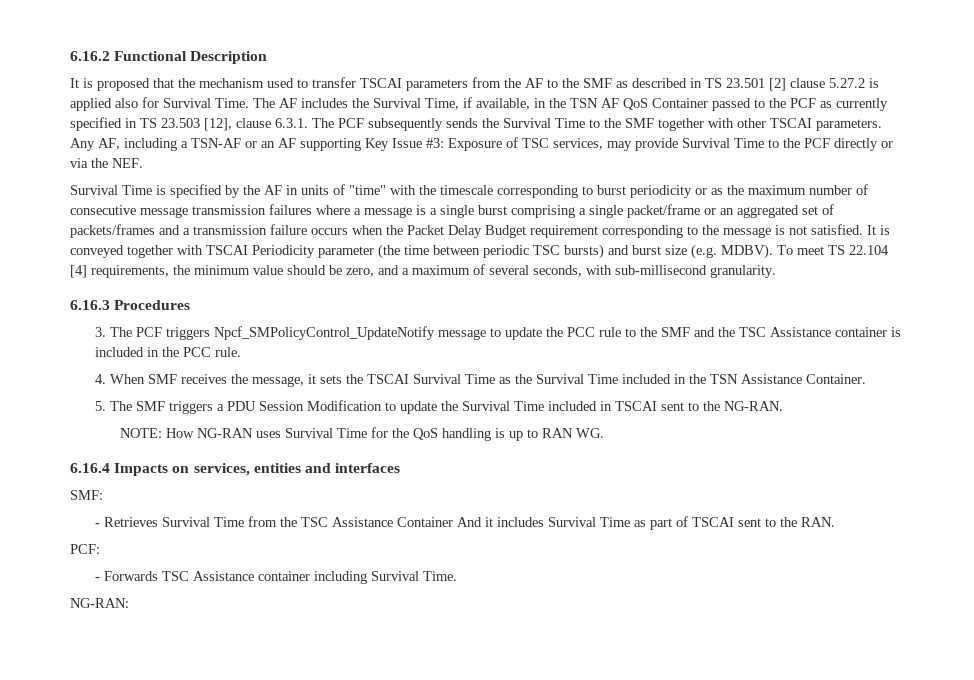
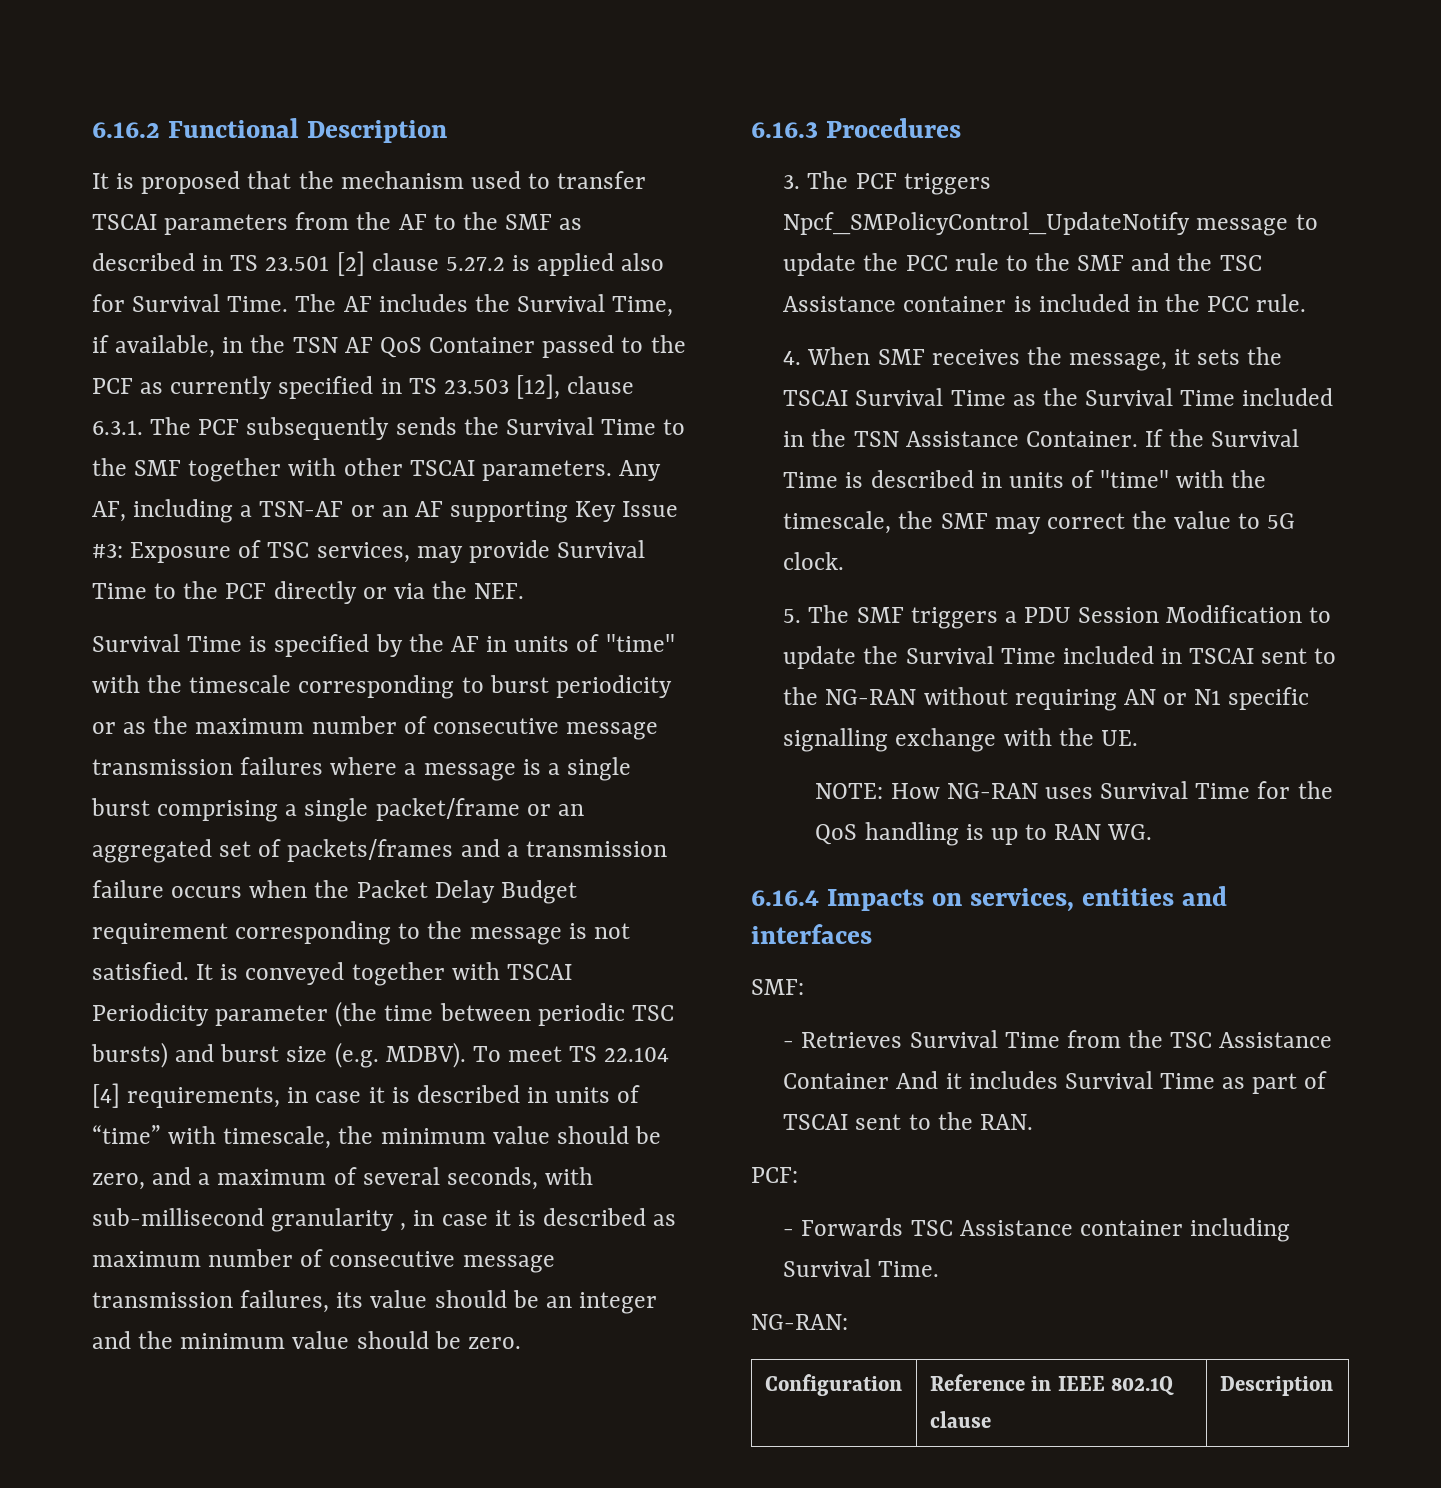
(169, 271) none -> [287,1085,641,1103] [92,1125,332,1149] in case it is described in units of “time” with timescale,
[710,265,776,278] granularity. -> [271,1208,677,1232] [92,1249,555,1273] [92,1290,658,1314] [92,1331,521,1349] granularity , in case it is described as maximum number of consecutive message transmission failures, its value should be an integer and the minimum value should be zero.
(867, 379) none -> [1144,429,1300,447] [783,470,1267,488] [783,511,1296,534] [783,552,845,570] If the Survival Time is described in units of "time" with the timescale, the SMF may correct the value to 5G clock.
[724,401,784,411] NG-RAN. -> [825,687,1310,711] [783,728,1138,752] NG-RAN without requiring AN or N1 specific signalling exchange with the UE.
(129, 603) none -> [764,1374,902,1396] [929,1374,1175,1395] [929,1411,991,1428] [1219,1376,1333,1396] // Configuration | Reference in IEEE 802.1Q clause | Description

